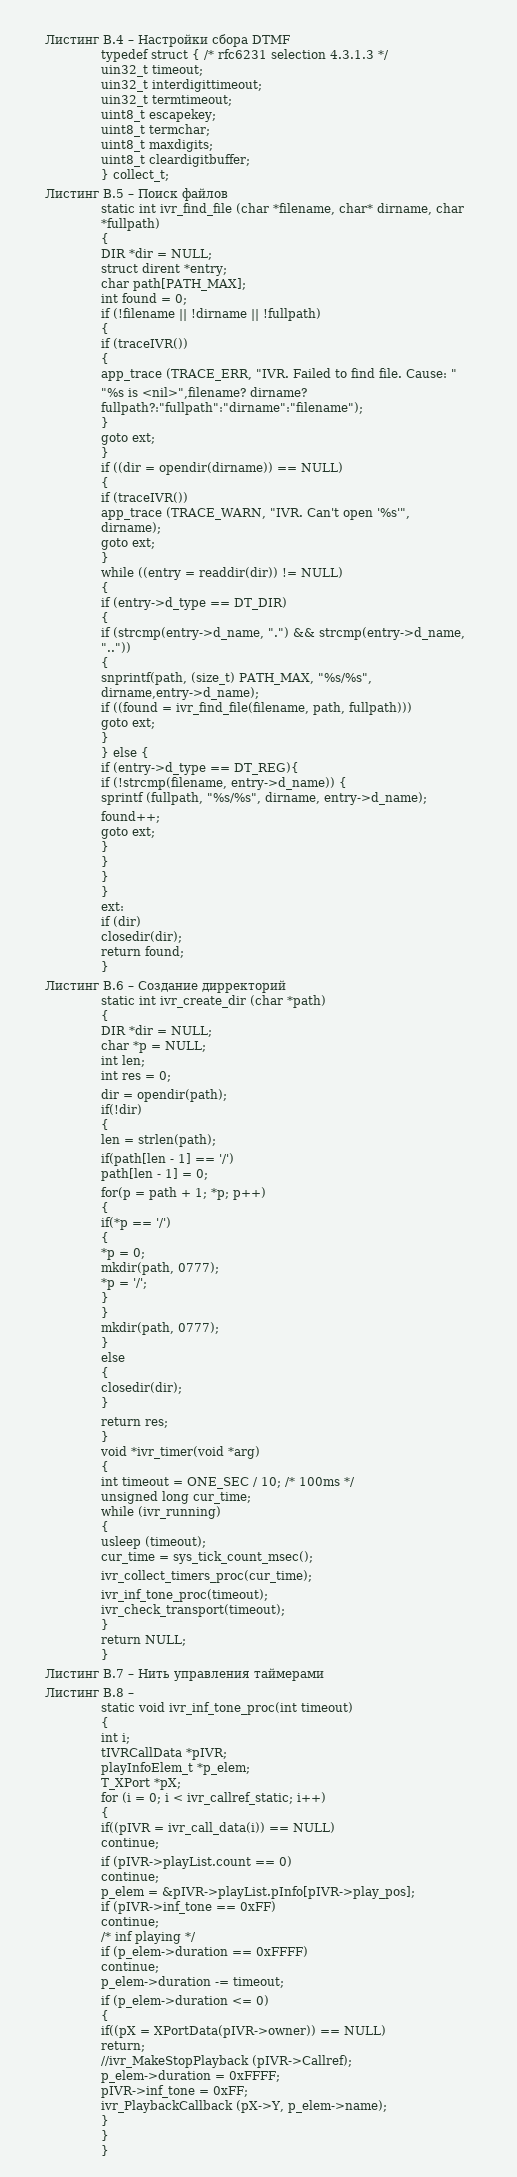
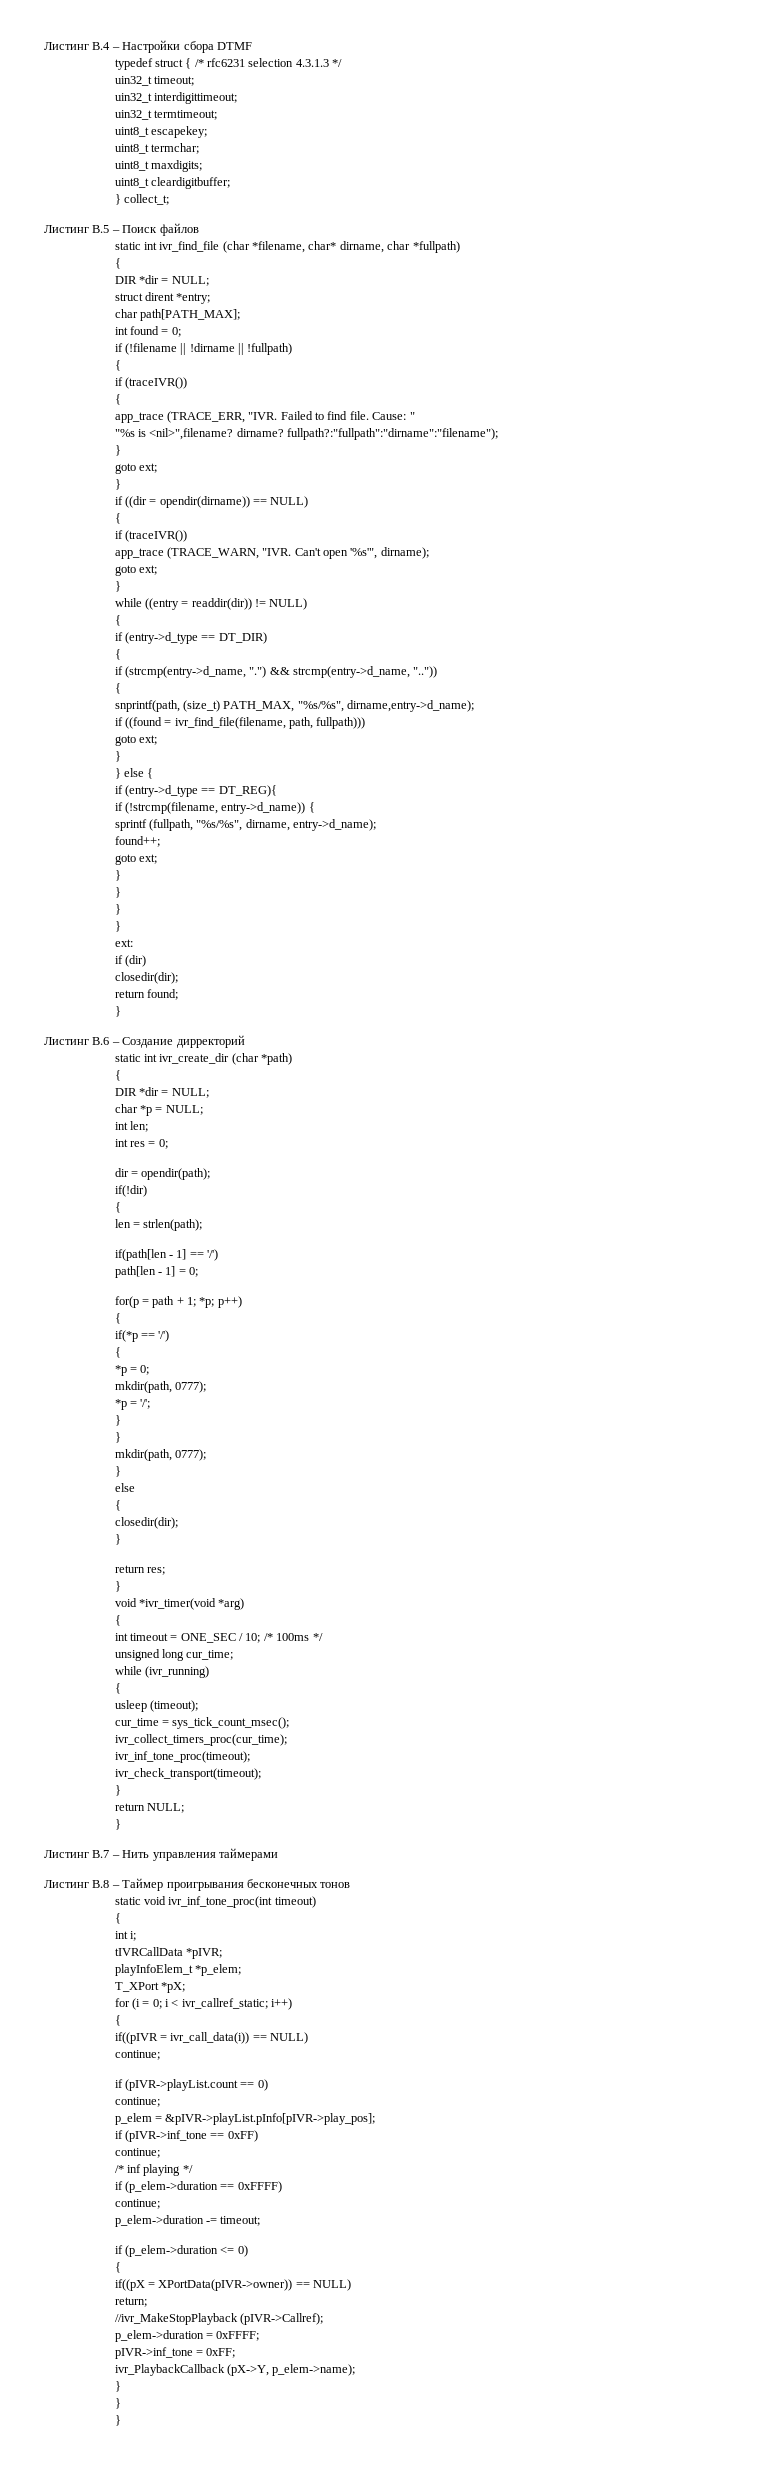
(134, 1695) none -> [122,1878,351,1891] Таймер проигрывания бесконечных тонов

